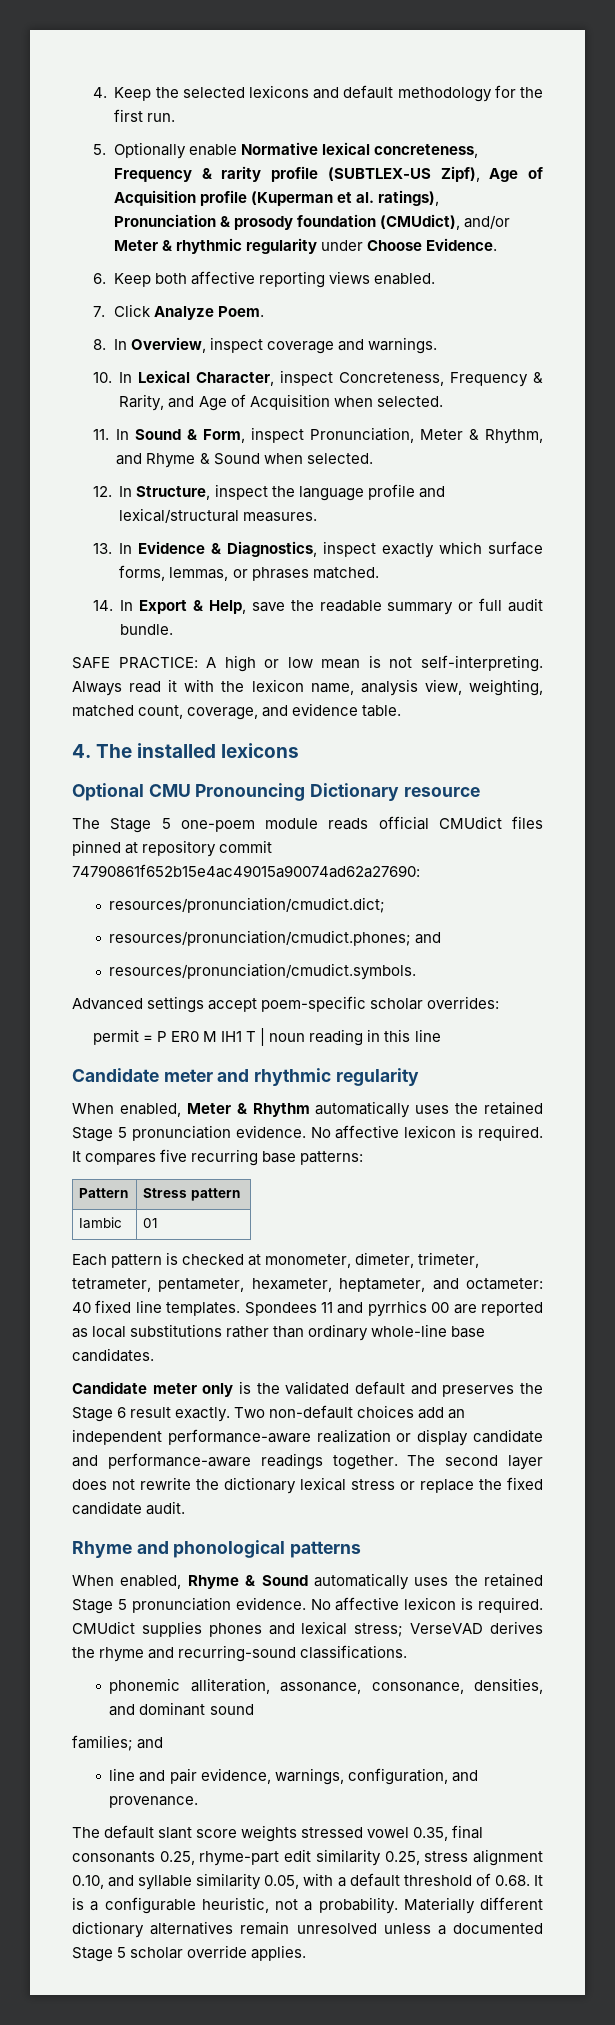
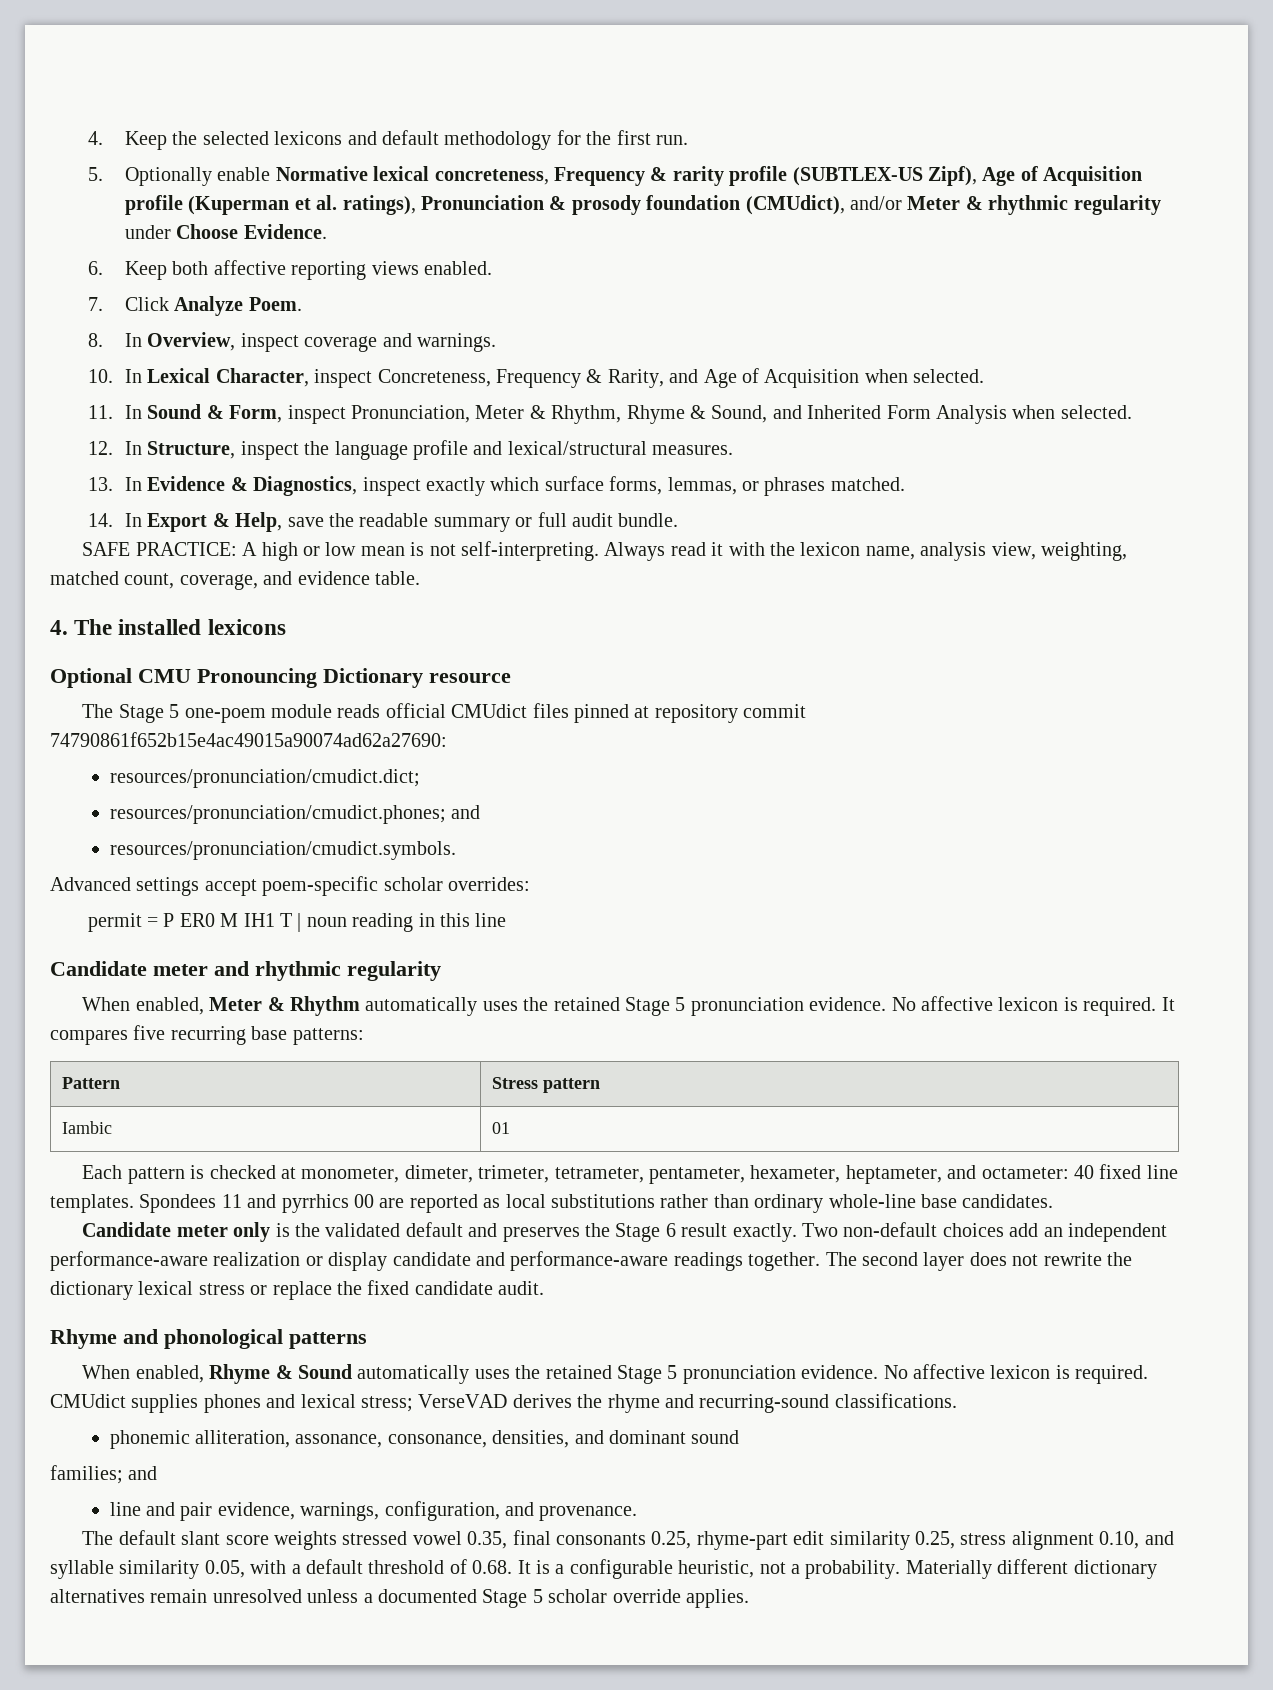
[116,453,260,468] and Rhyme & Sound -> [626,405,1008,424] Rhyme & Sound, and Inherited Form Analysis

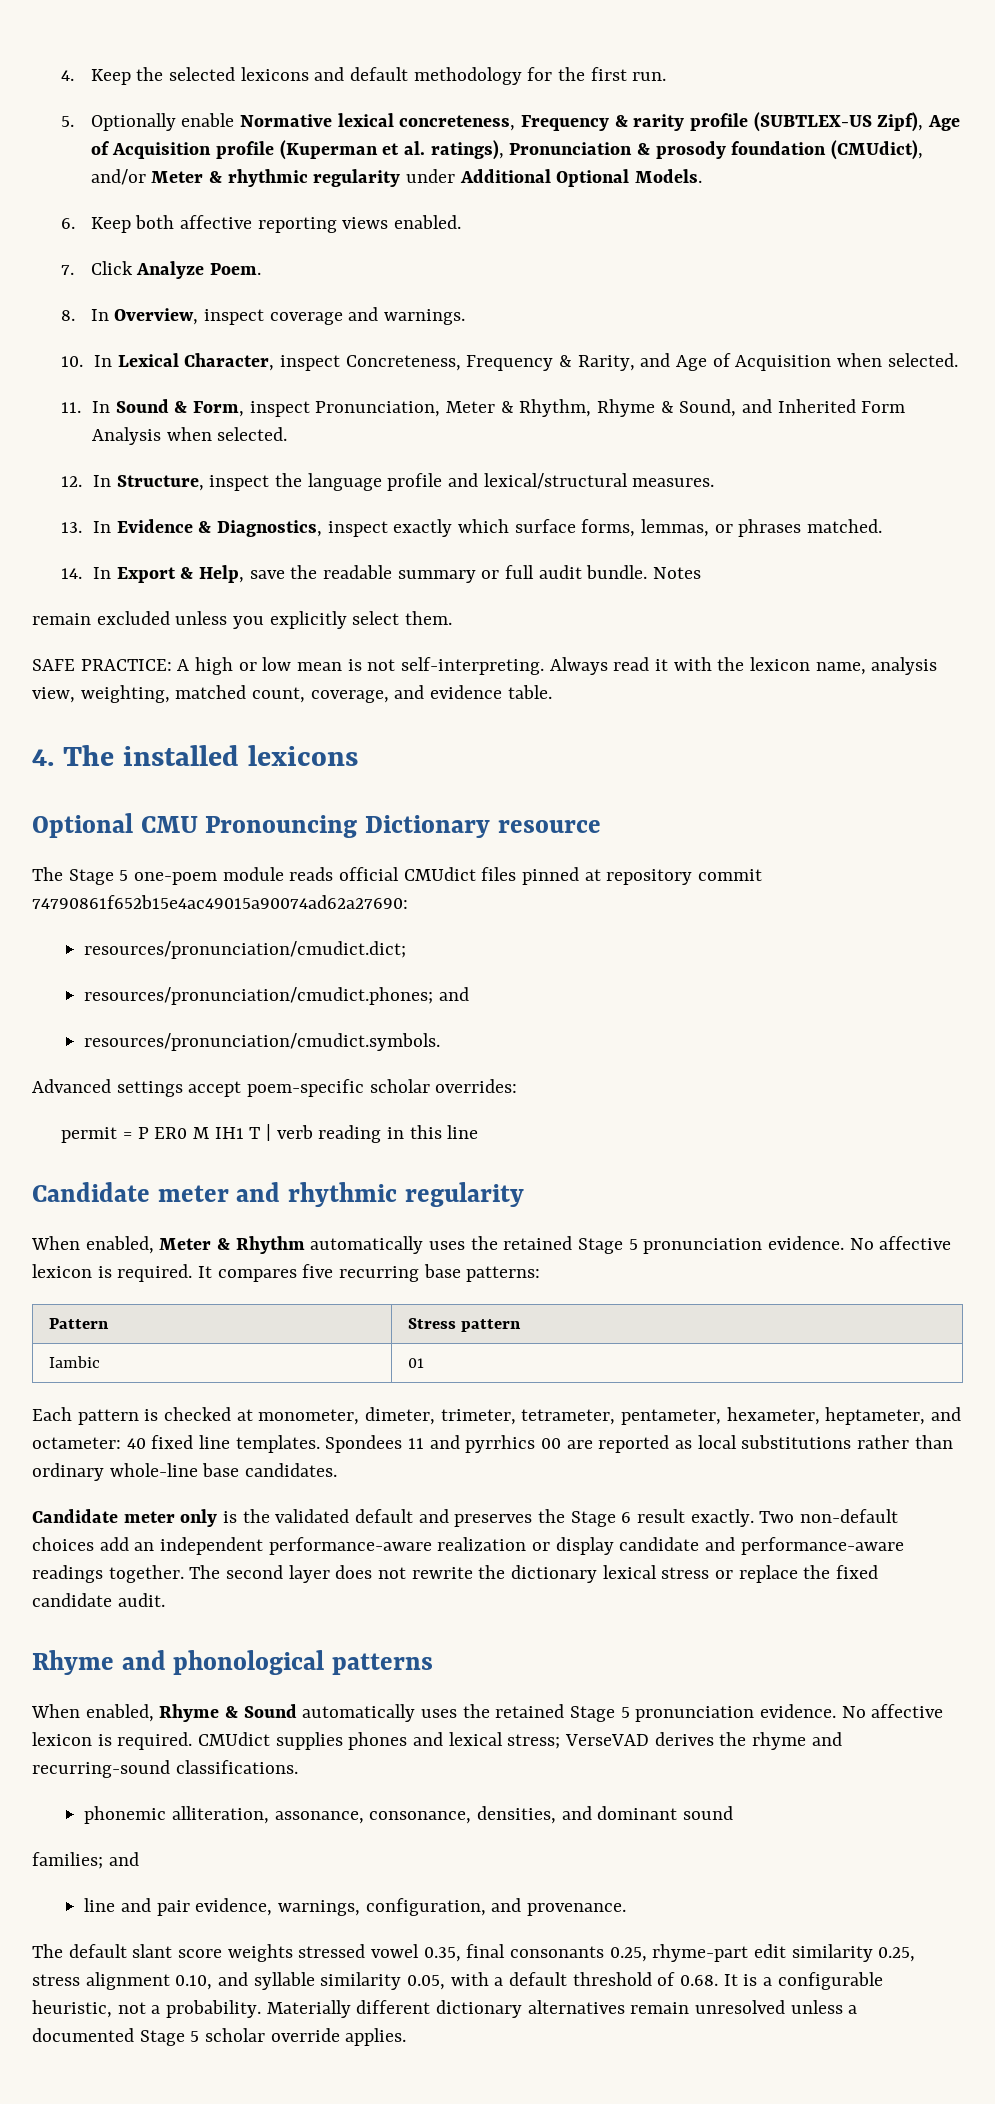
[176,224,327,239] Choose Evidence. -> [459,169,703,187] Additional Optional Models.
(679, 520) none -> [652,567,701,579] [32,611,453,629] Notes // remain excluded unless you explicitly select them.
[306,917,347,927] noun -> [276,1125,313,1139] verb

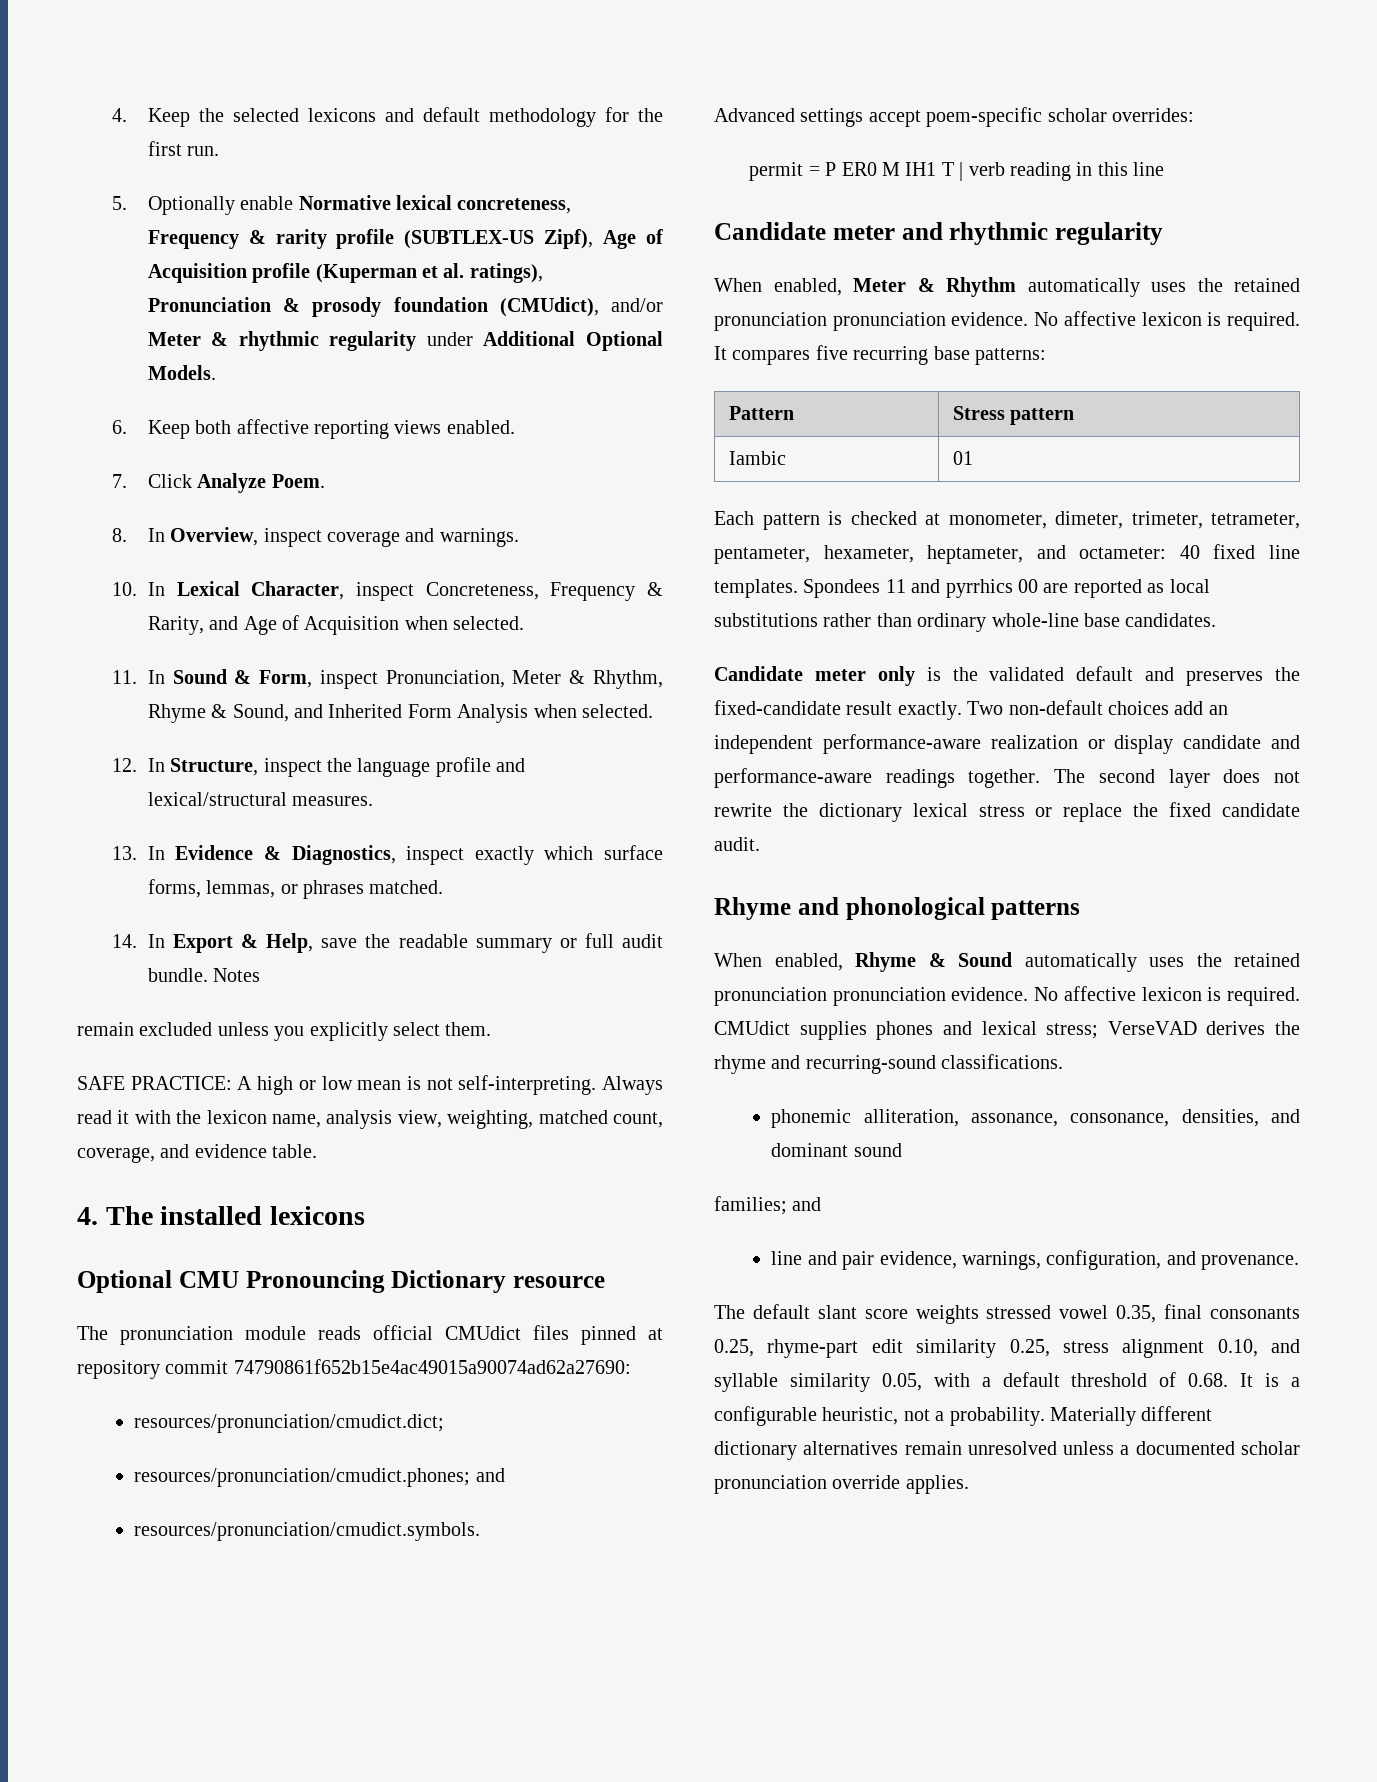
[68,869,218,885] Stage 5 one-poem -> [120,1326,233,1345] pronunciation
[578,1238,638,1254] Stage 5 -> [714,312,827,331] pronunciation
[570,1511,632,1527] Stage 6 -> [714,700,841,715] fixed-candidate
[570,1706,630,1722] Stage 5 -> [714,987,827,1006] pronunciation
[139,2028,266,2046] Stage 5 scholar -> [1241,1441,1300,1455] [714,1475,827,1494] scholar pronunciation

